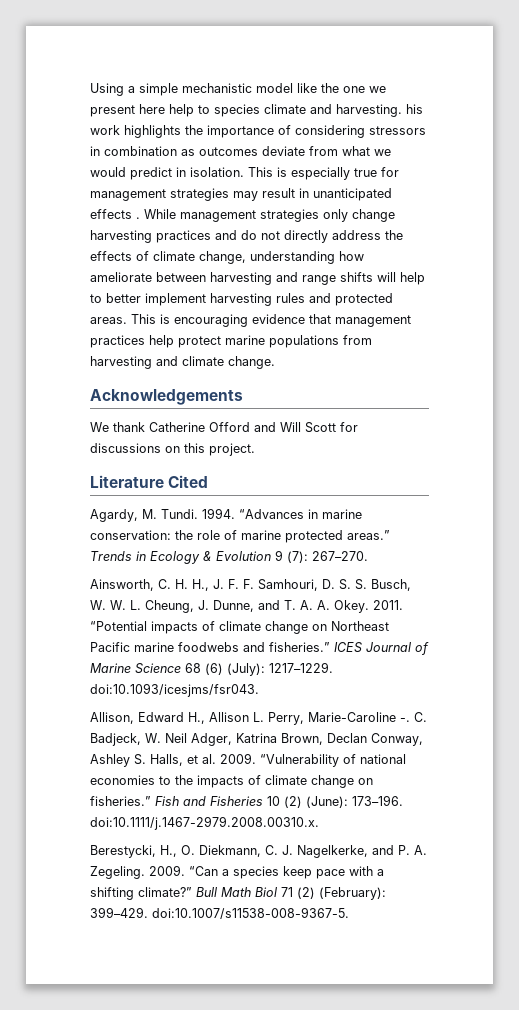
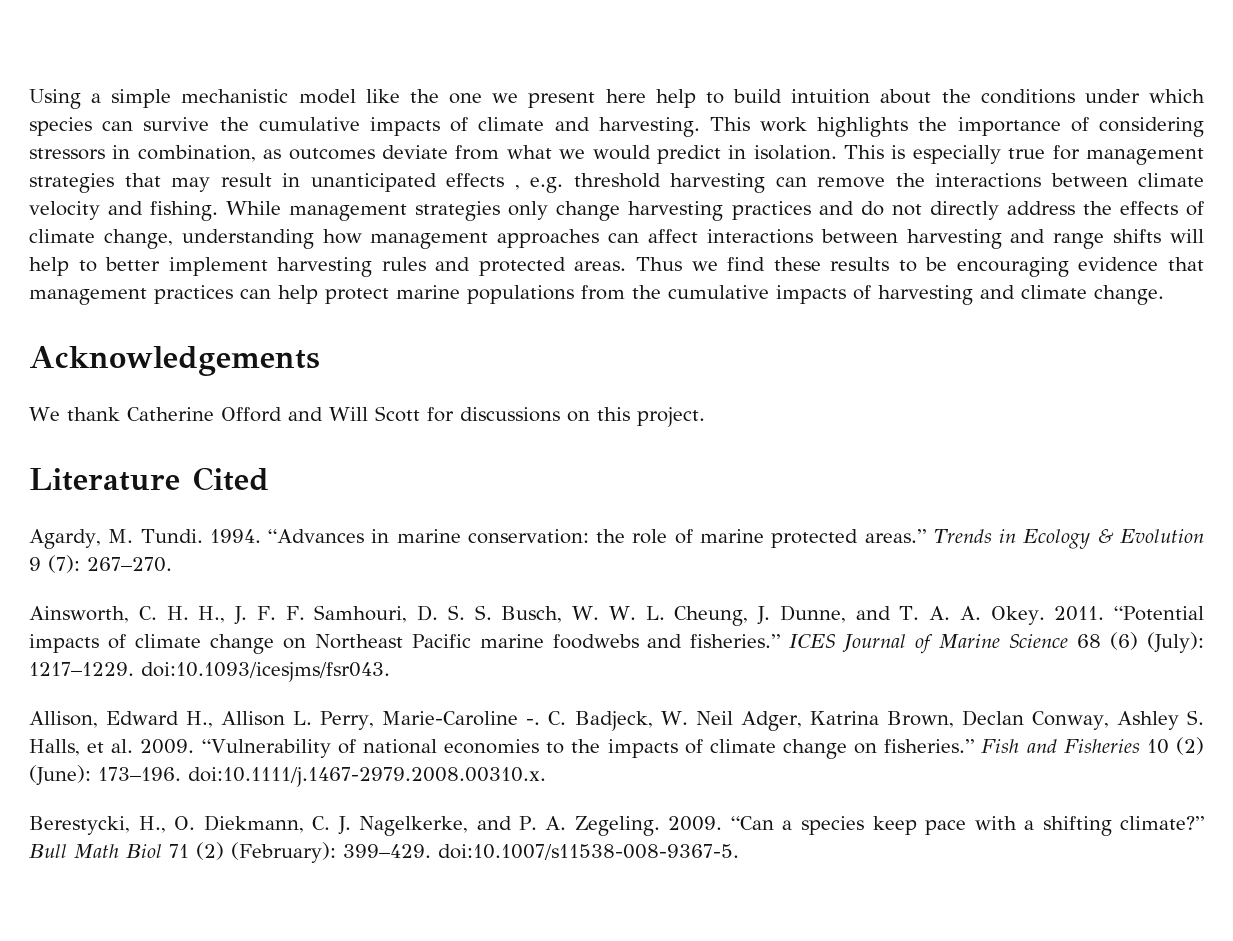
[214,104,260,117] species -> [733,89,1205,104] [29,117,469,136] build intuition about the conditions under which species can survive the cumulative impacts of
[406,104,423,114] his -> [709,117,750,131] This
[104,146,177,156] combination -> [137,145,256,162] combination,
(229, 194) none -> [124,173,161,187] that
[136,217,140,219] . -> [514,173,1204,193] [29,201,219,221] , e.g. threshold harvesting can remove the interactions between climate velocity and fishing.
[90,272,152,282] ameliorate -> [370,229,813,249] management approaches can affect interactions
[131,314,170,324] This is -> [635,257,948,272] Thus we find these results to be
(145, 341) none -> [240,289,271,299] can
(372, 340) none -> [632,285,871,304] the cumulative impacts of

